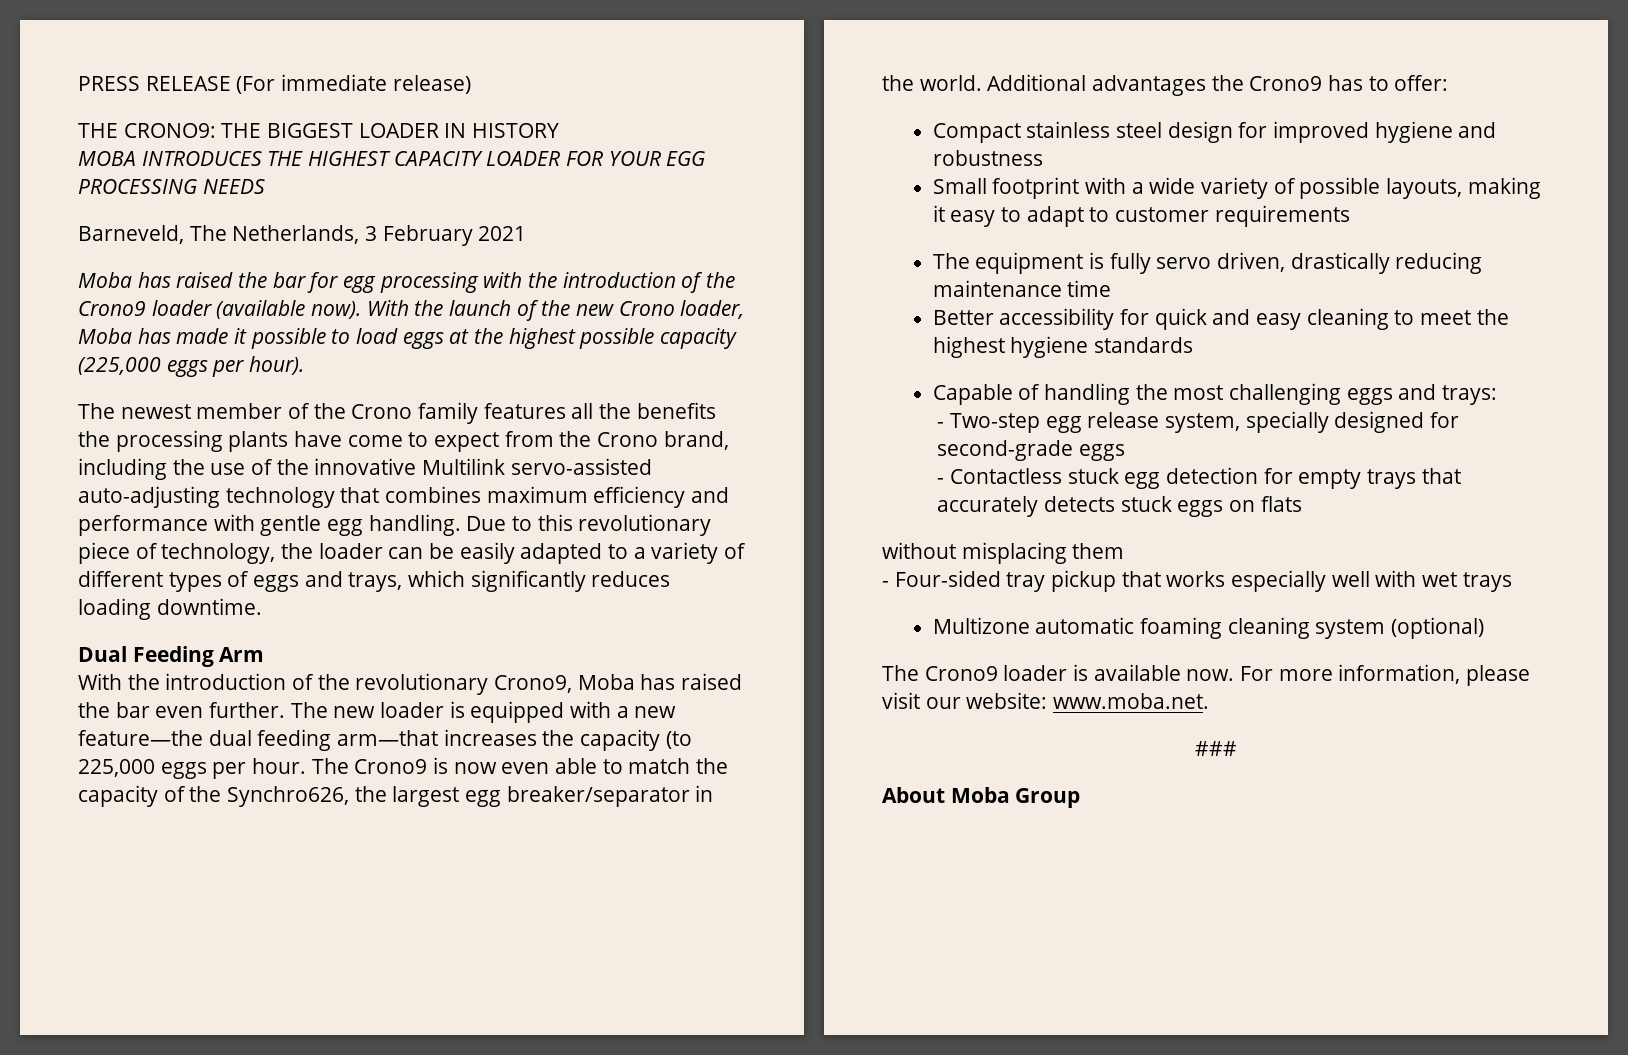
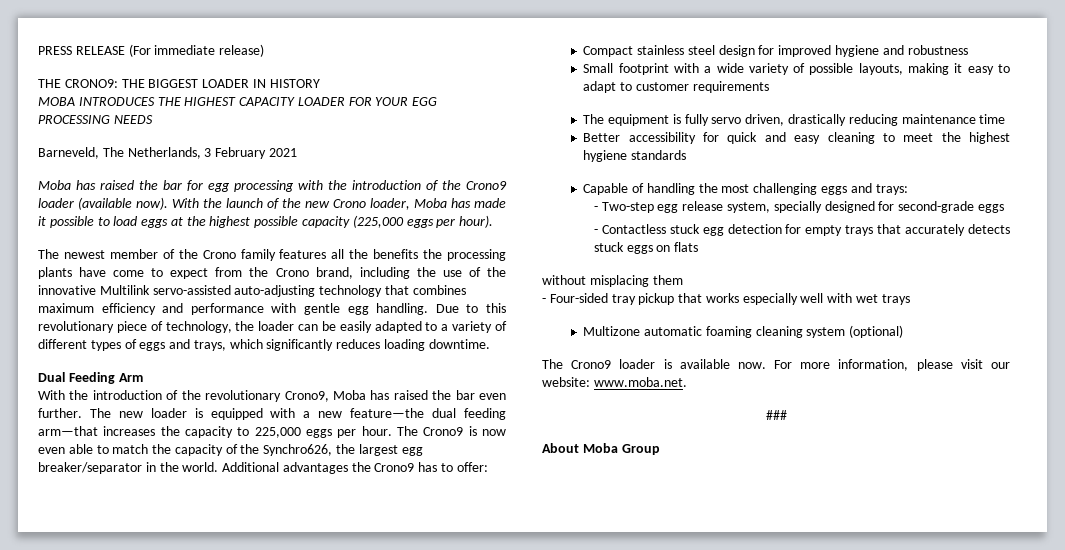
[665,731,692,749] (to -> [237,427,250,436] to

